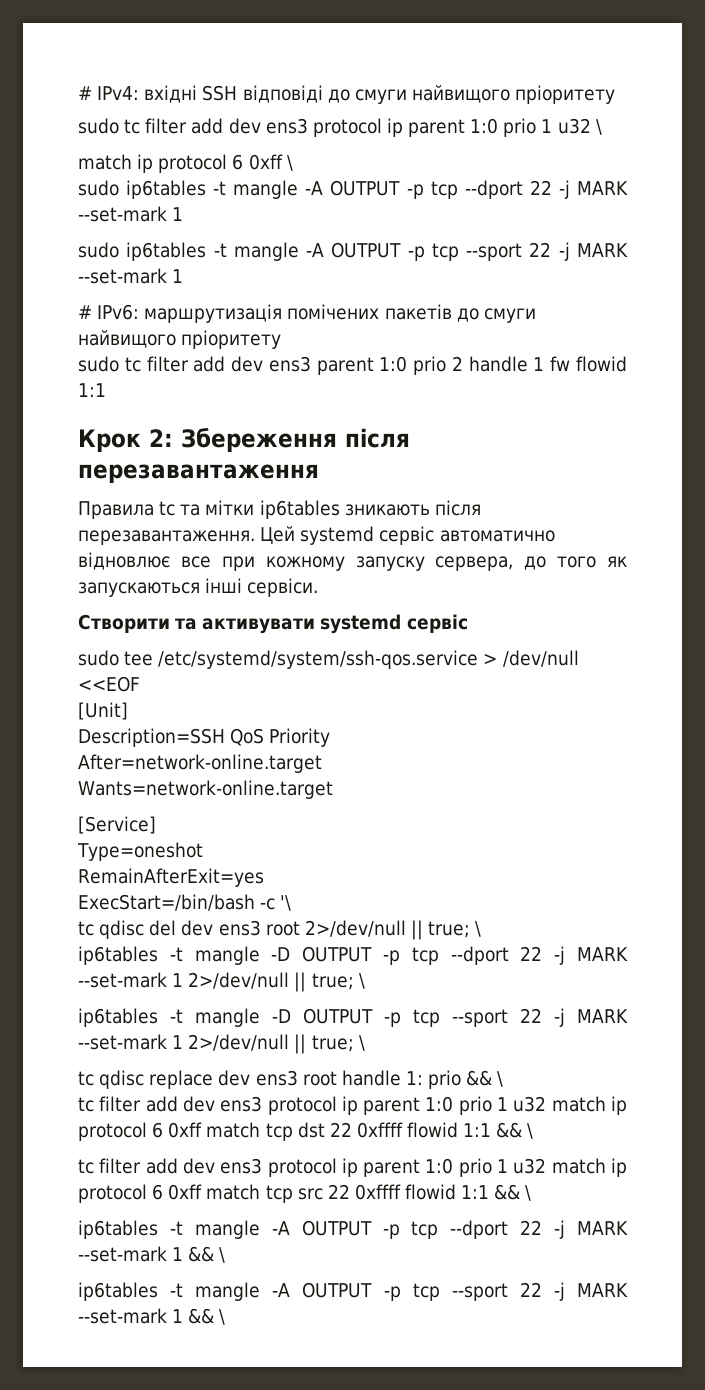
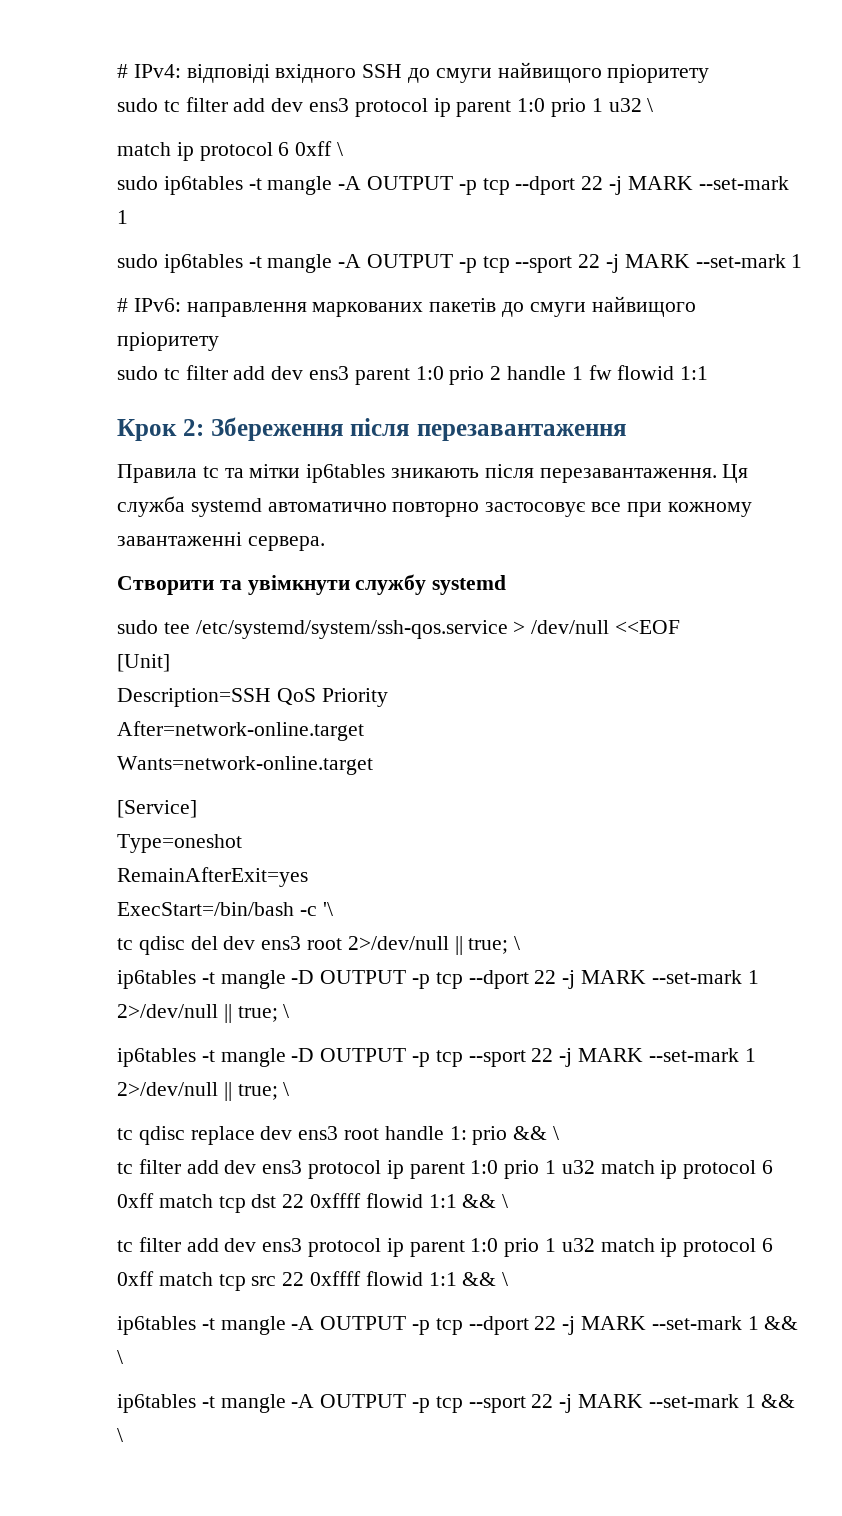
[144,85,323,103] вхідні SSH відповіді -> [186,64,403,83] відповіді вхідного SSH
[144,304,380,323] маршрутизація помічених -> [186,302,424,317] направлення маркованих
[260,526,555,545] [78,552,627,571] [78,578,319,597] Цей systemd сервіс автоматично відновлює все при кожному запуску сервера, до того як запускаються інші сервіси. -> [722,464,749,483] [117,496,752,517] [117,532,325,551] Ця служба systemd автоматично повторно застосовує все при кожному завантаженні сервера.
[202,614,468,634] активувати systemd сервіс -> [247,574,507,595] увімкнути службу systemd

